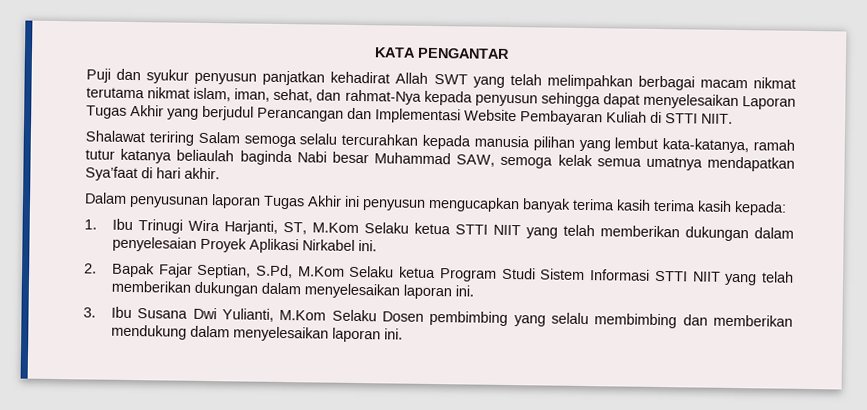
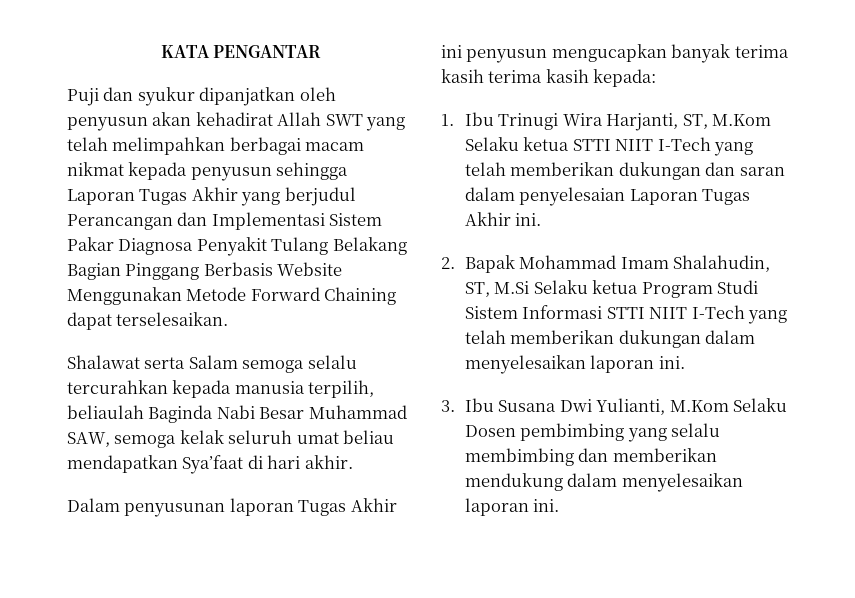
[194,70,326,86] penyusun panjatkan -> [199,87,336,106] [67,112,192,131] dipanjatkan oleh penyusun akan
[86,87,422,105] terutama nikmat islam, iman, sehat, dan rahmat-Nya -> (124, 169) none
[602,93,739,110] dapat menyelesaikan -> (349, 171) none
[464,109,733,126] Website Pembayaran Kuliah di STTI NIIT. -> [329,213,383,226] [67,237,407,256] [67,262,343,280] [67,287,397,305] [67,312,229,330] Sistem Pakar Diagnosa Penyakit Tulang Belakang Bagian Pinggang Berbasis Website Menggunakan Metode Forward Chaining dapat terselesaikan.
[148,131,194,146] teriring -> [144,357,186,369] serta
[532,136,796,154] [85,148,369,166] pilihan yang lembut kata-katanya, ramah tutur katanya beliaulah baginda Nabi besar -> [308,380,375,398] [67,405,305,423] terpilih, beliaulah Baginda Nabi Besar
[596,156,703,171] semua umatnya -> [228,430,395,444] seluruh umat beliau
[525,224,794,242] [111,236,377,254] [84,262,345,279] yang telah memberikan dukungan dalam penyelesaian Proyek Aplikasi Nirkabel ini. // 2. Bapak Fajar Septian, S.Pd, M.Kom -> [657,137,754,156] [464,162,785,180] [464,187,751,206] [464,212,542,226] [441,255,771,273] [464,281,530,297] I-Tech yang telah memberikan dukungan dan saran dalam penyelesaian Laporan Tugas Akhir ini. // 2. Bapak Mohammad Imam Shalahudin, ST, M.Si
(721, 276) none -> [691,305,745,319] I-Tech

